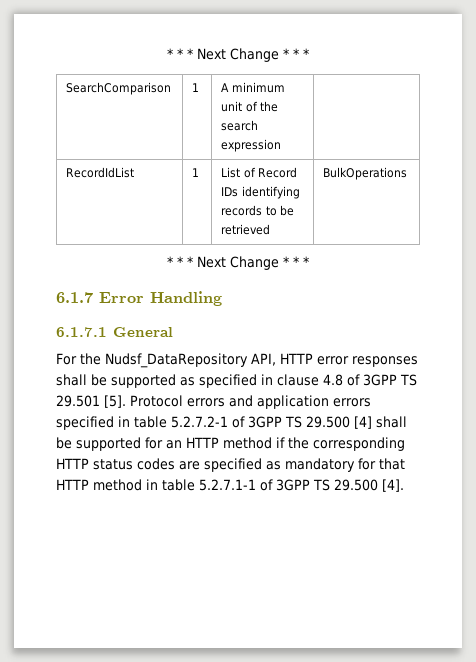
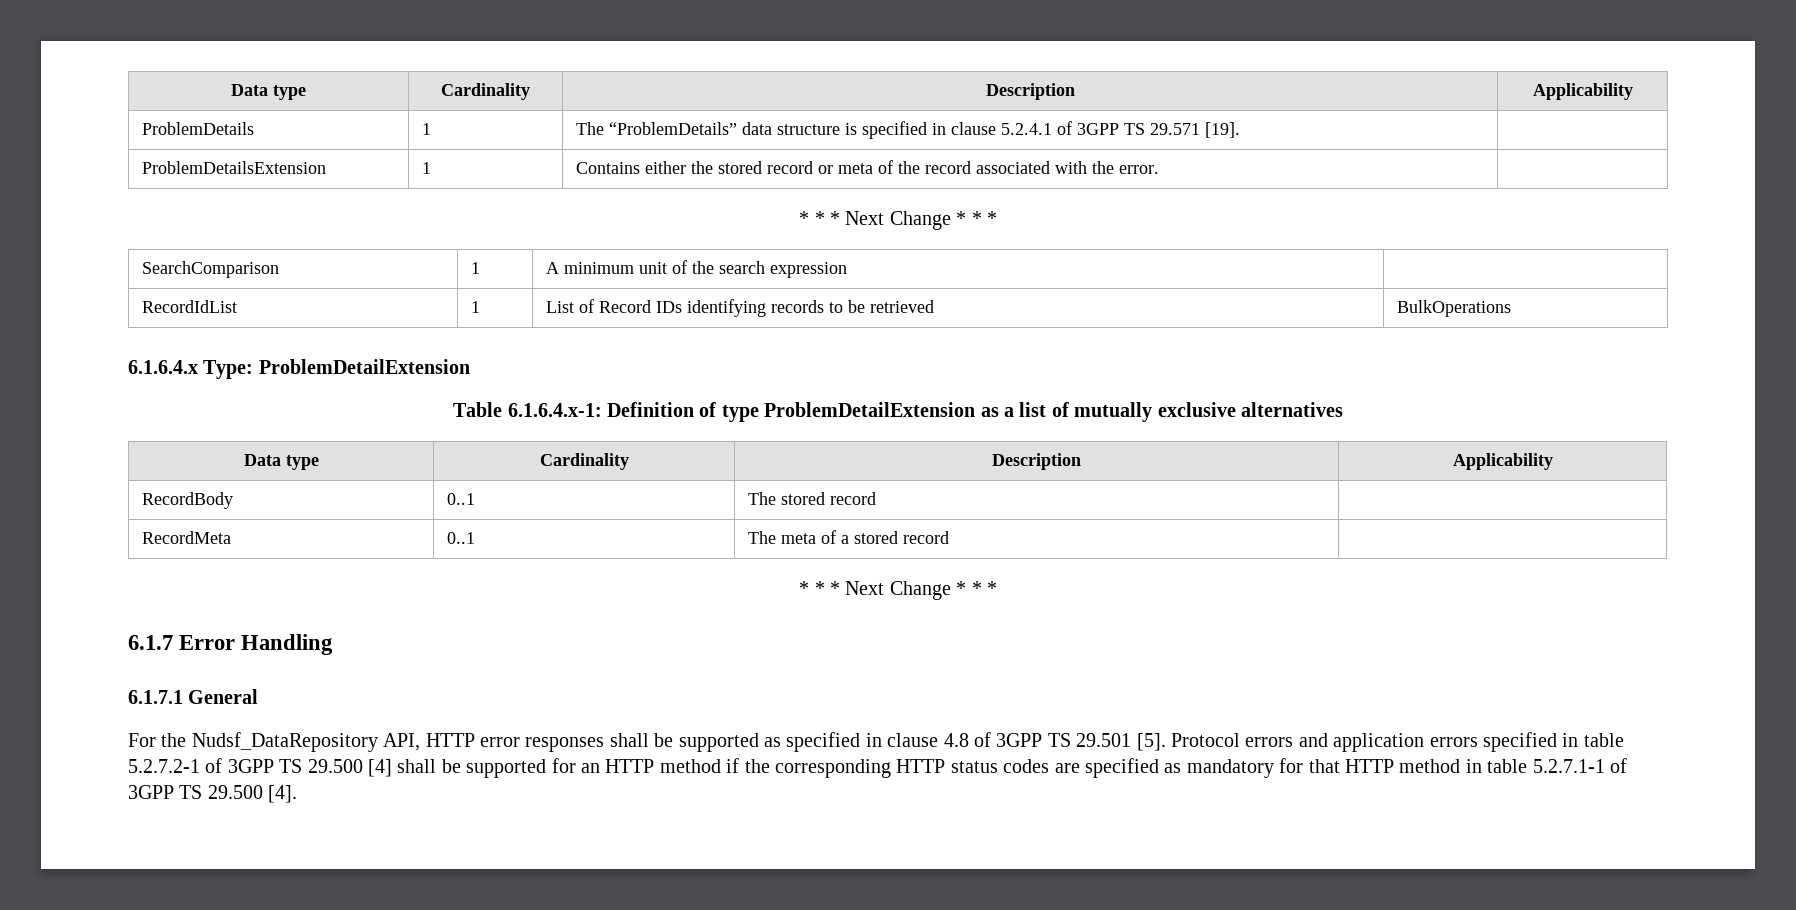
(167, 53) none -> [231,84,306,100] [441,83,530,100] [985,83,1075,100] [1532,83,1633,100] [141,122,254,135] [421,123,431,135] [575,121,1240,139] [141,161,326,174] [421,162,431,174] [575,160,1159,174] Data type | Cardinality | Description | Applicability // ProblemDetails | 1 | The “ProblemDetails” data structure is specified in clause 5.2.4.1 of 3GPP TS 29.571 [19]. | // ProblemDetailsExtension | 1 | Contains either the stored record or meta of the record associated with the error. | //
(408, 173) none -> [128,359,470,379] [453,402,1343,422] [243,454,319,470] [539,453,629,470] [992,453,1081,470] [1452,453,1553,470] [141,492,233,509] [446,493,475,505] [747,492,876,505] [141,531,231,544] [446,532,475,544] [747,530,949,544] // 6.1.6.4.x Type: ProblemDetailExtension // Table 6.1.6.4.x-1: Definition of type ProblemDetailExtension as a list of mutually exclusive alternatives // Data type | Cardinality | Description | Applicability // RecordBody | 0..1 | The stored record | // RecordMeta | 0..1 | The meta of a stored record |

